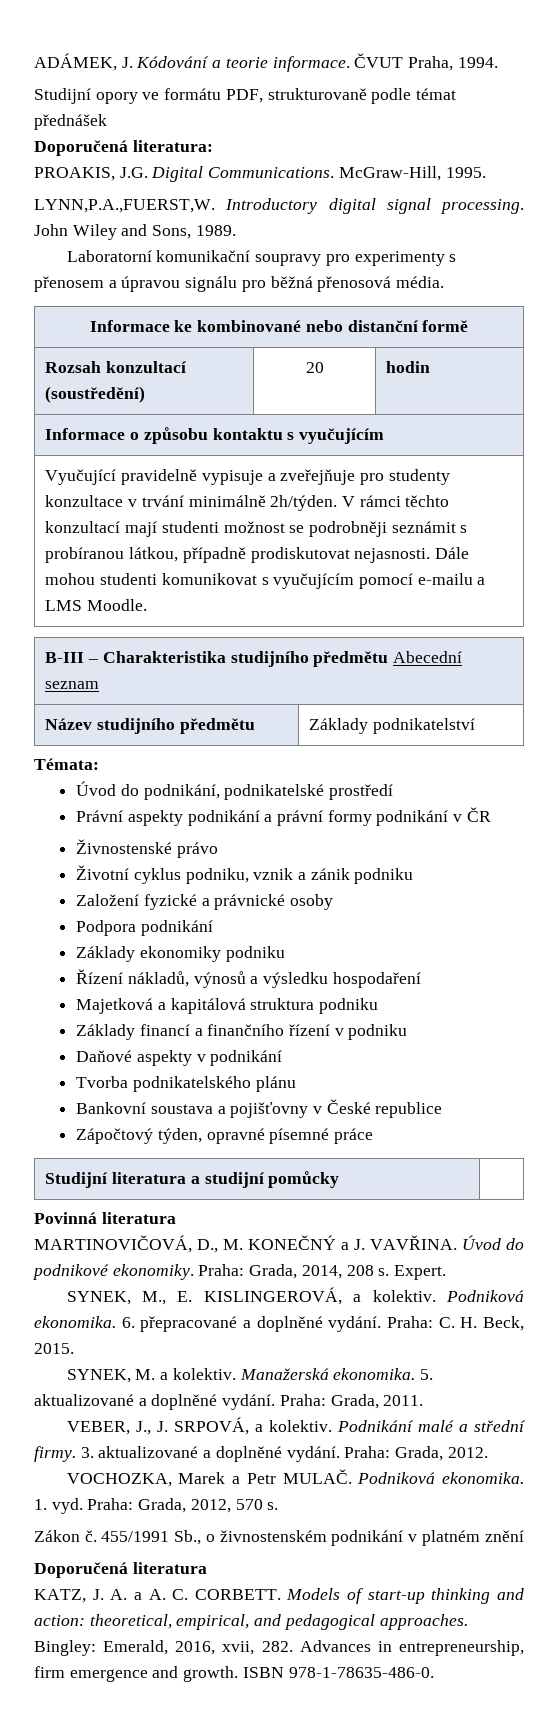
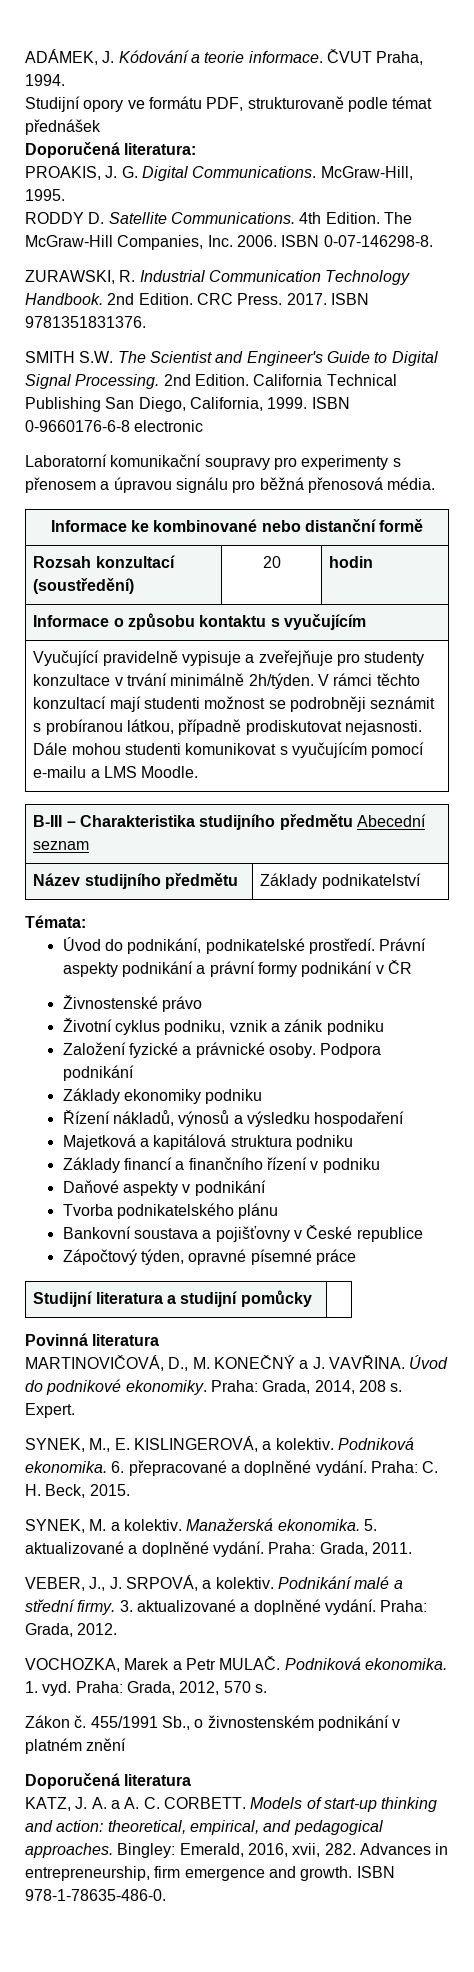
[119,167,148,178] J.G. -> [105,166,138,178] J. G.
[34,198,524,214] [34,224,236,240] LYNN,P.A.,FUERST,W. Introductory digital signal processing. John Wiley and Sons, 1989. -> [25,212,412,224] [25,235,433,250] [25,270,411,285] [25,293,369,305] [25,316,146,328] [25,351,438,366] [25,374,397,389] [25,397,350,412] [25,420,204,432] RODDY D. Satellite Communications. 4th Edition. The McGraw-Hill Companies, Inc. 2006. ISBN 0-07-146298-8. // ZURAWSKI, R. Industrial Communication Technology Handbook. 2nd Edition. CRC Press. 2017. ISBN 9781351831376. // SMITH S.W. The Scientist and Engineer's Guide to Digital Signal Processing. 2nd Edition. California Technical Publishing San Diego, California, 1999. ISBN 0-9660176-6-8 electronic
[328,784,393,800] prostředí // -> [309,938,376,954] prostředí.
[289,894,333,910] osoby // -> [269,1043,317,1058] osoby.

